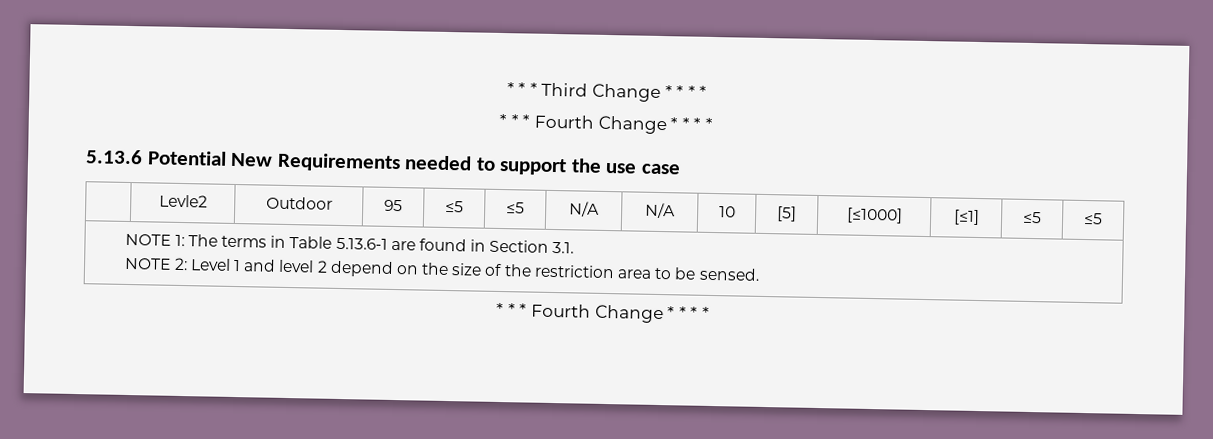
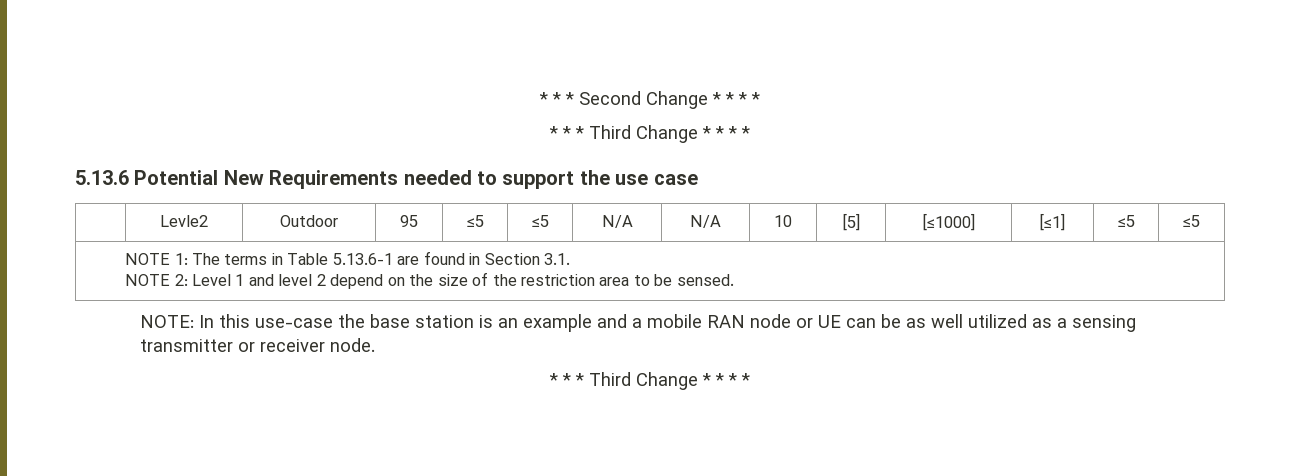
[506,82,589,97] * * * Third -> [539,91,641,105] * * * Second
[533,114,594,129] Fourth -> [589,125,631,139] Third
[496,302,591,318] // * * * Fourth -> [140,314,1137,332] [140,338,376,352] [549,372,631,386] // NOTE: In this use-case the base station is an example and a mobile RAN node or UE can be as well utilized as a sensing transmitter or receiver node. // * * * Third

